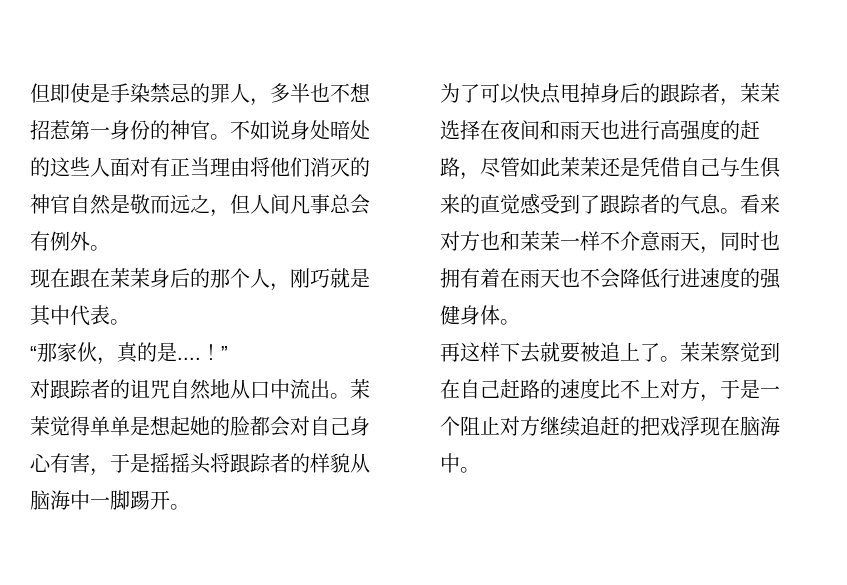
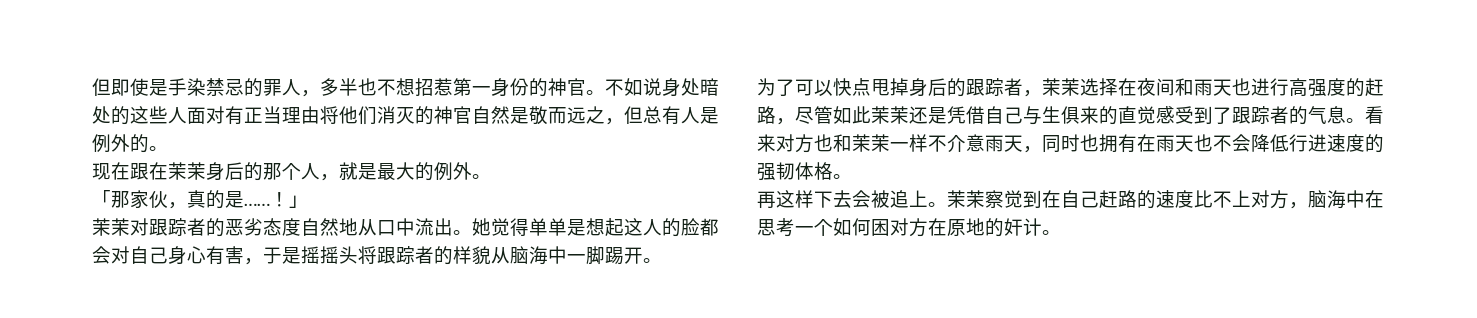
[250,194,370,215] [30,231,90,251] 人间凡事总会有例外 -> [643,106,719,125] [92,134,149,153] 总有人是例外的
[290,268,370,288] [30,305,130,326] [30,346,37,360] 刚巧就是其中代表。 // “ -> [339,162,491,181] [92,190,111,206] 就是最大的例外。 // 「
[177,343,228,361] ....！” // -> [244,192,308,208] [92,218,130,236] ……！」 // 茉茉
[130,379,170,399] 诅咒 -> [225,218,301,236] 恶劣态度
[350,379,370,399] [30,416,50,436] 茉茉 -> [472,218,491,236] 她
[190,416,210,436] 她 -> [624,218,662,236] 这人
[480,268,500,288] 着 -> (1137, 143) none
[440,305,500,325] 健身体 -> [776,162,833,180] 韧体格
[540,342,660,363] 就要被追上了 -> [852,190,928,208] 会被追上
[720,379,780,399] [440,416,780,437] [440,453,460,473] 于是一个阻止对方继续追赶的把戏浮现在脑海中 -> [1308,190,1384,209] [757,218,1042,237] 脑海中在思考一个如何困对方在原地的奸计

